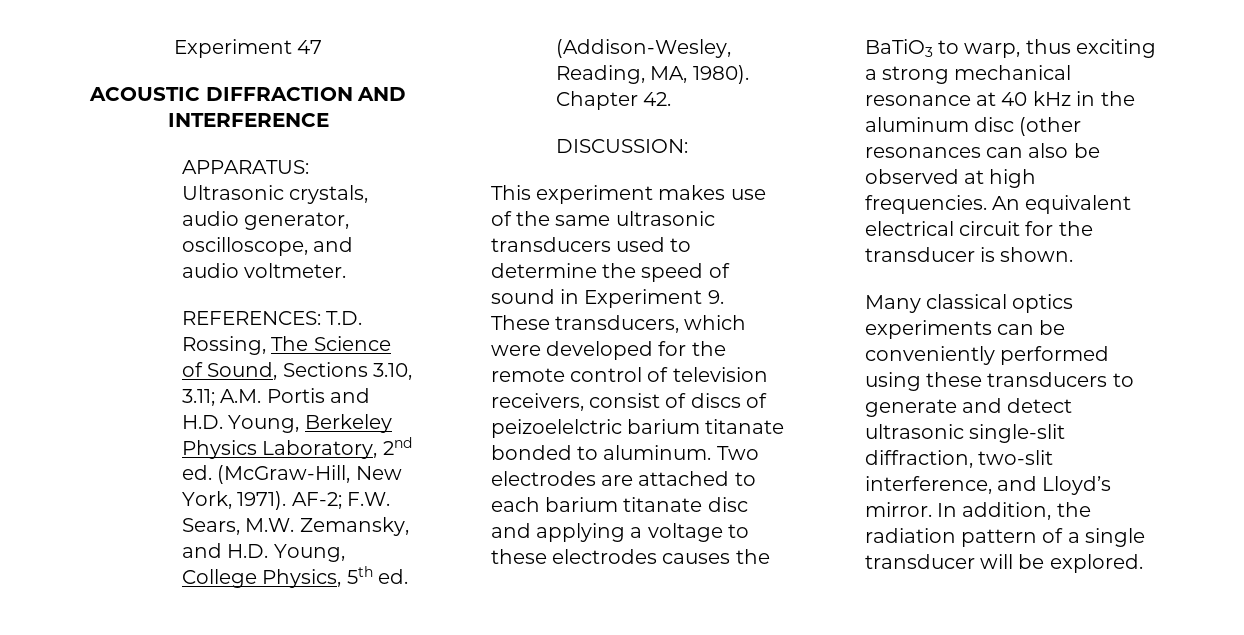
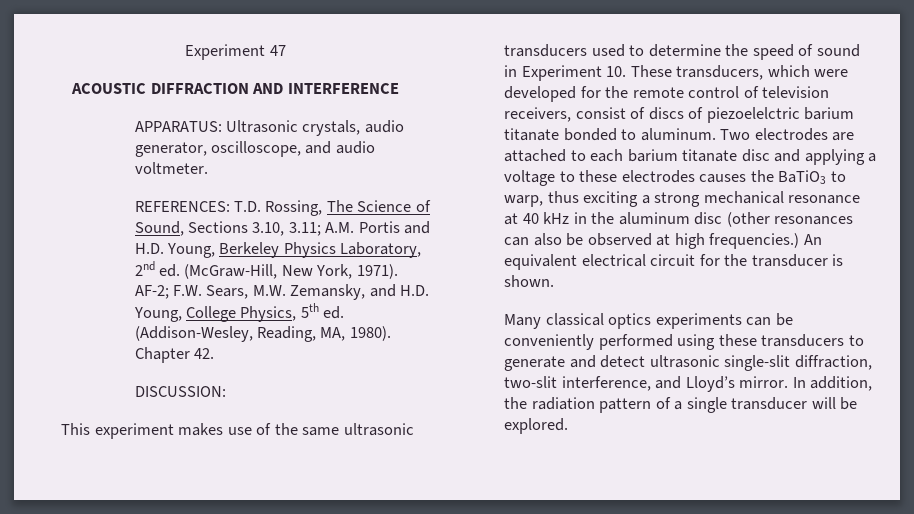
[707,290,724,304] 9. -> [606,66,627,77] 10.
[490,419,622,438] peizoelelctric -> [706,107,800,123] piezoelelctric
[864,195,987,214] frequencies. -> [709,233,800,249] frequencies.)

